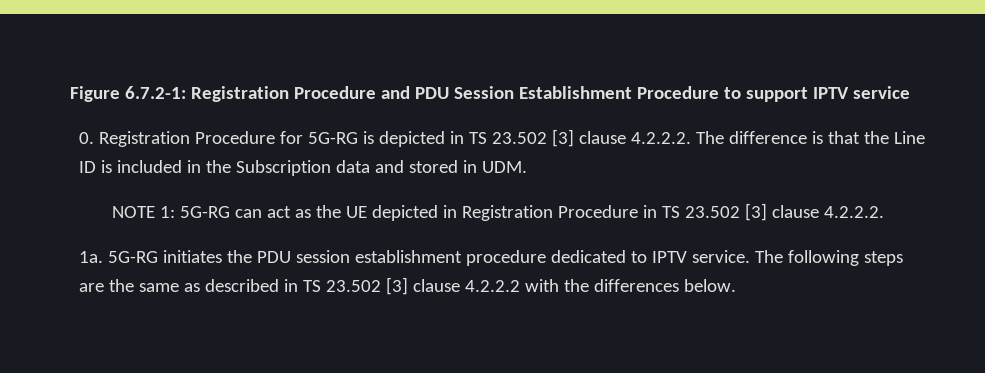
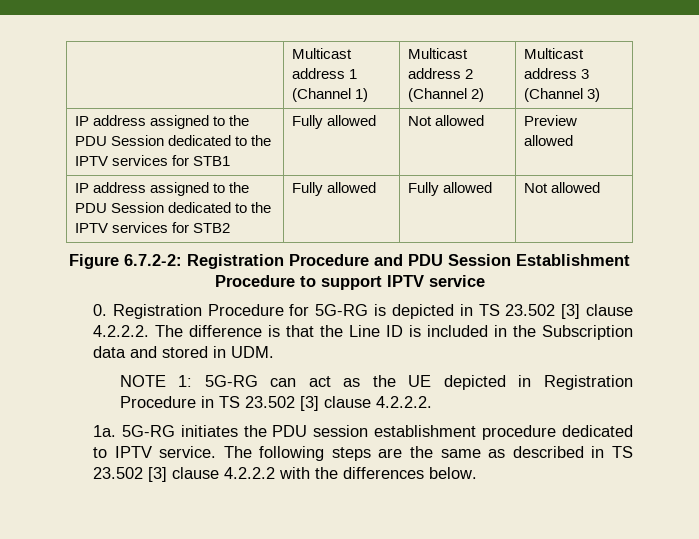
[70,86,187,102] Figure 6.7.2-1: -> [291,48,352,59] [291,68,357,79] [291,88,368,102] [407,48,468,59] [407,68,473,79] [407,88,484,102] [523,48,584,59] [523,68,589,79] [523,88,600,102] [74,115,249,129] [74,135,271,146] [74,155,230,166] [291,115,376,129] [407,115,484,126] [523,115,577,126] [523,135,573,146] [74,182,249,196] [74,202,271,213] [74,222,230,233] [291,182,376,196] [407,182,492,196] [523,182,600,193] [69,254,182,269] | Multicast address 1 (Channel 1) | Multicast address 2 (Channel 2) | Multicast address 3 (Channel 3) // IP address assigned to the PDU Session dedicated to the IPTV services for STB1 | Fully allowed | Not allowed | Preview allowed // IP address assigned to the PDU Session dedicated to the IPTV services for STB2 | Fully allowed | Fully allowed | Not allowed // Figure 6.7.2-2:

